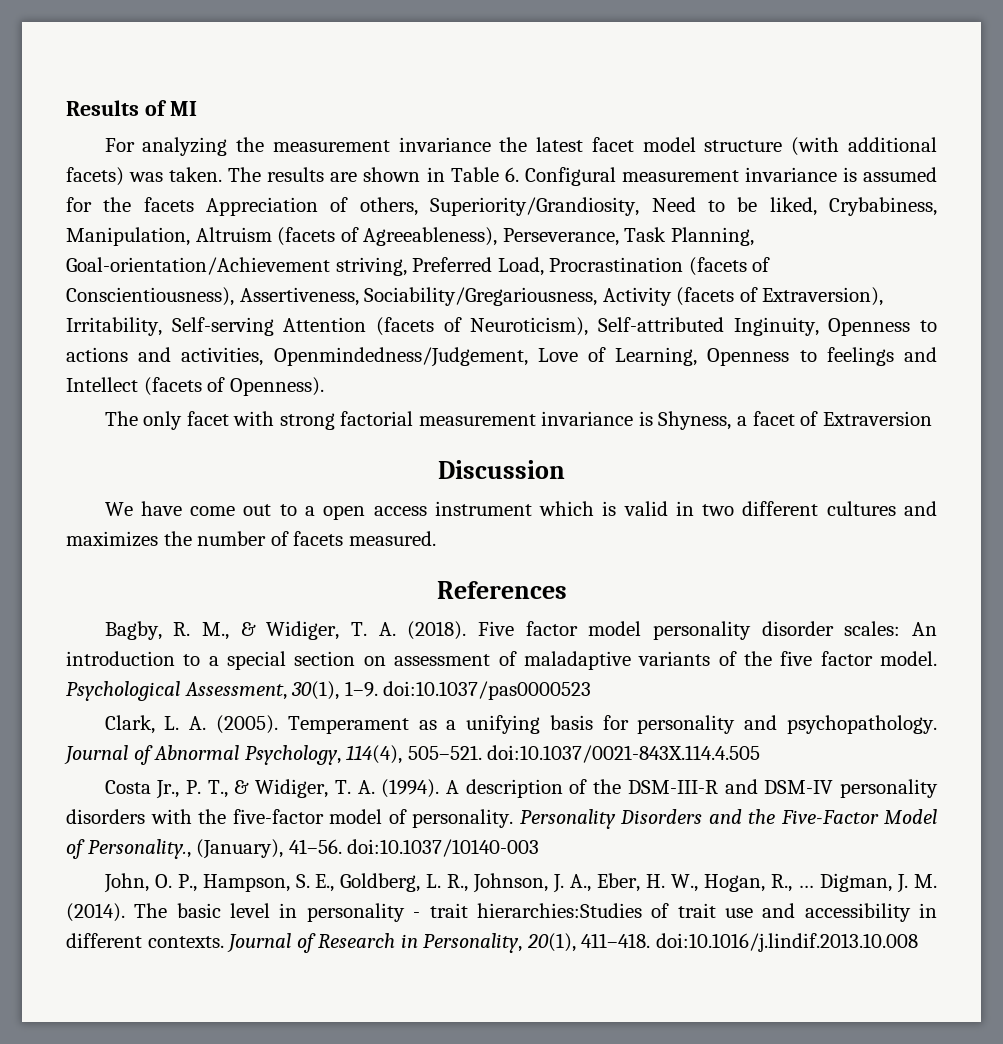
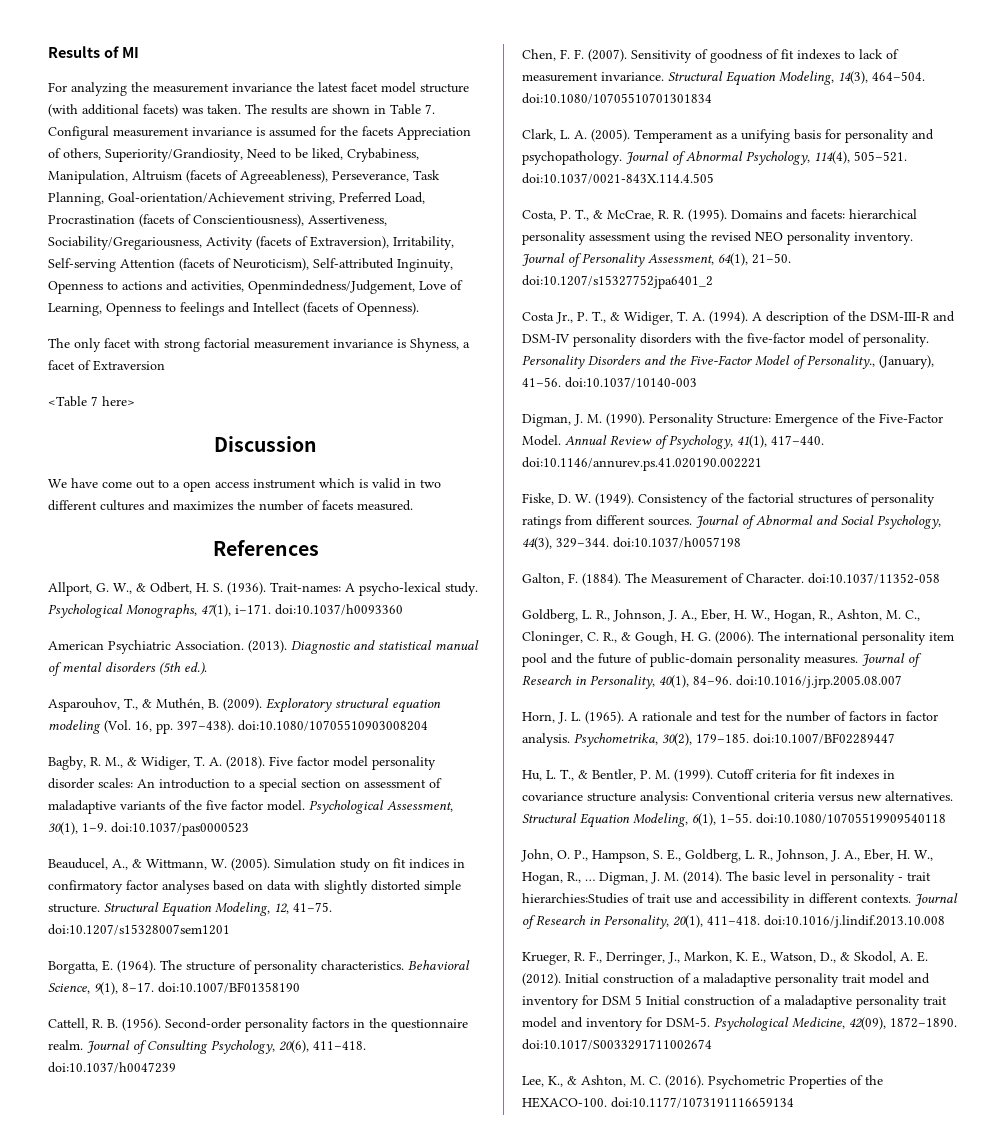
[504,167,519,182] 6. -> [425,104,435,114] 7.
(932, 418) none -> [48,396,135,407] // <Table 7 here>
(567, 590) none -> [48,582,478,596] [48,604,403,619] [48,640,479,654] [48,662,207,676] [48,698,441,713] [48,720,428,734] // Allport, G. W., & Odbert, H. S. (1936). Trait-names: A psycho-lexical study. Psychological Monographs, 47(1), i–171. doi:10.1037/h0093360 // American Psychiatric Association. (2013). Diagnostic and statistical manual of mental disorders (5th ed.). // Asparouhov, T., & Muthén, B. (2009). Exploratory structural equation modeling (Vol. 16, pp. 397–438). doi:10.1080/10705510903008204
(592, 690) none -> [48,858,465,872] [48,880,461,894] [48,902,332,917] [48,924,230,935] [48,960,470,974] [48,982,300,995] [48,1018,468,1032] [48,1040,366,1054] [48,1062,176,1073] [522,49,899,63] [522,71,925,86] [522,93,712,104] // Beauducel, A., & Wittmann, W. (2005). Simulation study on fit indices in confirmatory factor analyses based on data with slightly distorted simple structure. Structural Equation Modeling, 12, 41–75. doi:10.1207/s15328007sem1201 // Borgatta, E. (1964). The structure of personality characteristics. Behavioral Science, 9(1), 8–17. doi:10.1007/BF01358190 // Cattell, R. B. (1956). Second-order personality factors in the questionnaire realm. Journal of Consulting Psychology, 20(6), 411–418. doi:10.1037/h0047239 // Chen, F. F. (2007). Sensitivity of goodness of fit indexes to lack of measurement invariance. Structural Equation Modeling, 14(3), 464–504. doi:10.1080/10705510701301834
(761, 754) none -> [522,209,917,222] [522,231,913,245] [522,253,791,267] [522,275,713,289] // Costa, P. T., & McCrae, R. R. (1995). Domains and facets: hierarchical personality assessment using the revised NEO personality inventory. Journal of Personality Assessment, 64(1), 21–50. doi:10.1207/s15327752jpa6401_2
(540, 848) none -> [522,413,943,427] [522,435,824,449] [522,457,762,471] [522,493,935,507] [522,515,941,529] [522,537,741,550] [522,573,940,586] [522,609,920,623] [522,631,954,645] [522,653,922,667] [522,675,902,689] [522,711,938,724] [522,733,895,747] [522,769,895,782] [522,791,953,805] [522,813,946,828] // Digman, J. M. (1990). Personality Structure: Emergence of the Five-Factor Model. Annual Review of Psychology, 41(1), 417–440. doi:10.1146/annurev.ps.41.020190.002221 // Fiske, D. W. (1949). Consistency of the factorial structures of personality ratings from different sources. Journal of Abnormal and Social Psychology, 44(3), 329–344. doi:10.1037/h0057198 // Galton, F. (1884). The Measurement of Character. doi:10.1037/11352-058 // Goldberg, L. R., Johnson, J. A., Eber, H. W., Hogan, R., Ashton, M. C., Cloninger, C. R., & Gough, H. G. (2006). The international personality item pool and the future of public-domain personality measures. Journal of Research in Personality, 40(1), 84–96. doi:10.1016/j.jrp.2005.08.007 // Horn, J. L. (1965). A rationale and test for the number of factors in factor analysis. Psychometrika, 30(2), 179–185. doi:10.1007/BF02289447 // Hu, L. T., & Bentler, P. M. (1999). Cutoff criteria for fit indexes in covariance structure analysis: Conventional criteria versus new alternatives. Structural Equation Modeling, 6(1), 1–55. doi:10.1080/10705519909540118
(918, 942) none -> [522,951,928,965] [522,973,930,987] [522,995,947,1009] [522,1017,957,1031] [522,1039,712,1050] [522,1075,883,1089] [522,1097,794,1108] // Krueger, R. F., Derringer, J., Markon, K. E., Watson, D., & Skodol, A. E. (2012). Initial construction of a maladaptive personality trait model and inventory for DSM 5 Initial construction of a maladaptive personality trait model and inventory for DSM-5. Psychological Medicine, 42(09), 1872–1890. doi:10.1017/S0033291711002674 // Lee, K., & Ashton, M. C. (2016). Psychometric Properties of the HEXACO-100. doi:10.1177/1073191116659134

